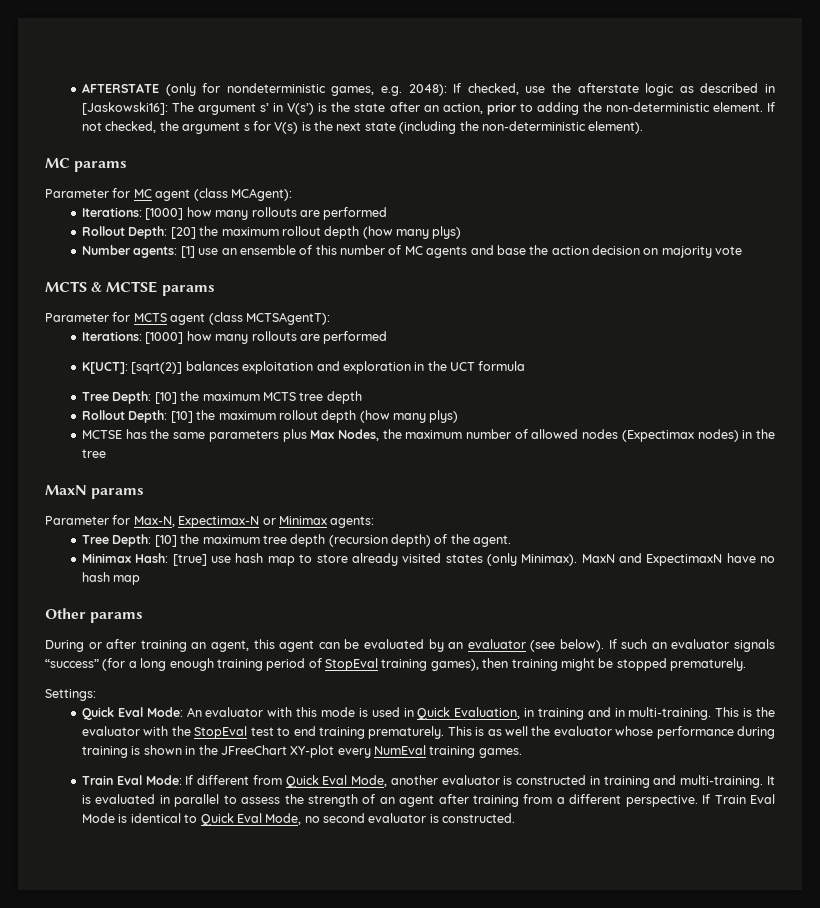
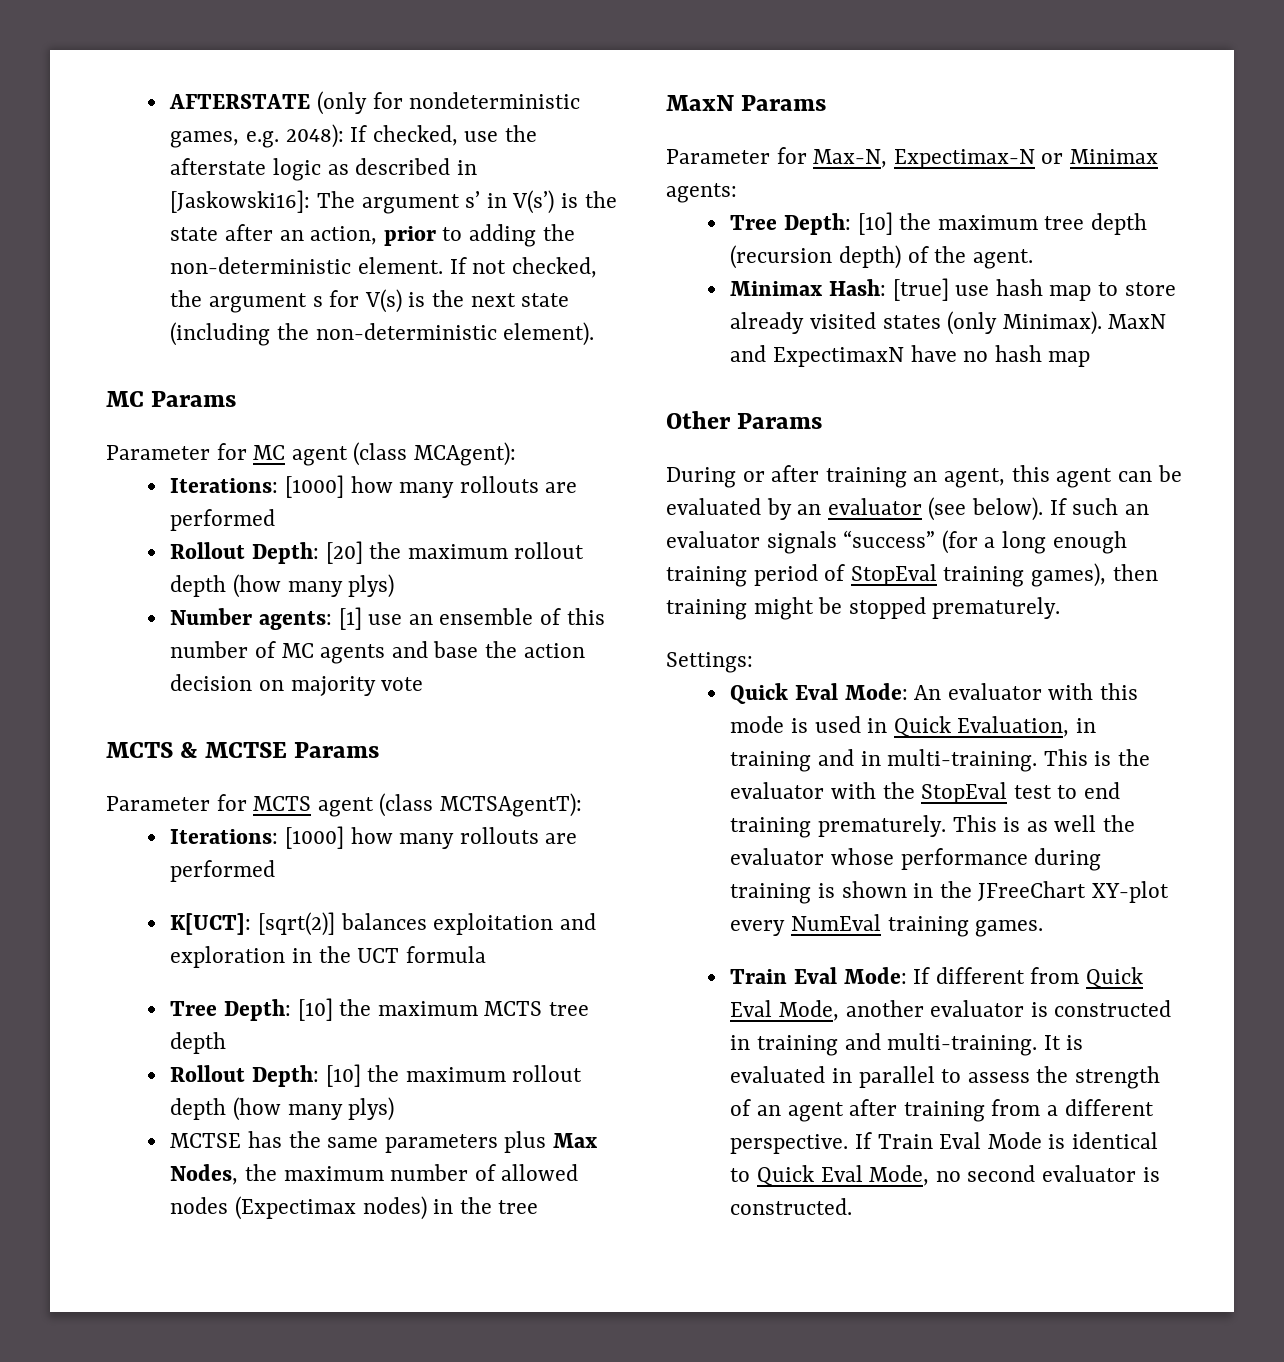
[74,161,128,172] params -> [151,391,237,407] Params
[161,285,215,296] params -> [294,742,380,758] Params
[91,488,145,499] params -> [741,95,827,111] Params
[90,612,144,623] params -> [737,413,823,429] Params

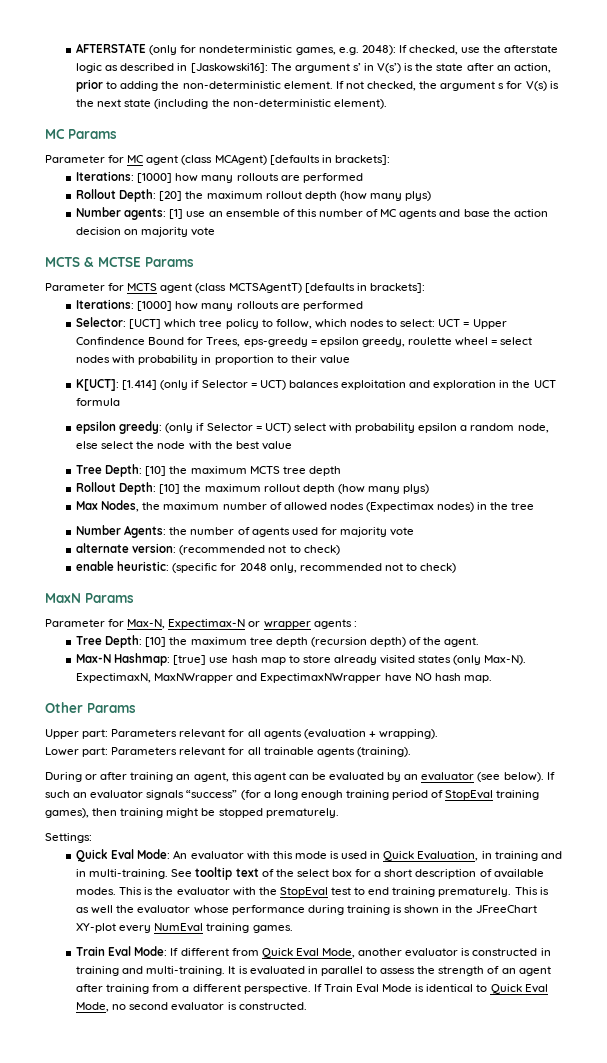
[414,442,517,466] MCAgent): -> [214,154,390,165] MCAgent) [defaults in brackets]:
[440,793,583,817] [170,826,578,849] [170,860,276,882] [170,912,335,936] MCTSAgentT): // Iterations: [1000] how many rollouts are performed // K[UCT]: [sqrt(2)] -> [228,282,425,293] [76,299,363,311] [76,317,507,329] [76,337,533,347] [76,355,350,365] [76,379,286,391] MCTSAgentT) [defaults in brackets]: // Iterations: [1000] how many rollouts are performed // Selector: [UCT] which tree policy to follow, which nodes to select: UCT = Upper Confindence Bound for Trees, eps-greedy = epsilon greedy, roulette wheel = select nodes with probability in proportion to their value // K[UCT]: [1.414] (only if Selector = UCT)
(486, 954) none -> [76,421,549,434] [76,441,292,450] // epsilon greedy: (only if Selector = UCT) select with probability epsilon a random node, else select the node with the best value
[170,1131,547,1153] MCTSE has the same parameters plus -> (430, 489) none
(539, 1207) none -> [76,525,415,538] [76,543,340,555] [76,561,457,573] // Number Agents: the number of agents used for majority vote // alternate version: (recommended not to check) // enable heuristic: (specific for 2048 only, recommended not to check)
[1070,149,1159,164] [666,183,737,203] Minimax agents: -> [263,619,357,629] wrapper agents :
[730,279,886,296] Minimax Hash: -> [76,653,171,666] Max-N Hashmap:
[1002,311,1167,335] [730,345,1091,367] [666,411,823,429] Minimax). MaxN and ExpectimaxN have no hash map // Other Params -> [484,655,527,665] [76,673,492,683] [45,702,136,713] [45,729,438,739] [45,747,411,757] Max-N). ExpectimaxN, MaxNWrapper and ExpectimaxNWrapper have NO hash map. // Other Params // Upper part: Parameters relevant for all agents (evaluation + wrapping). // Lower part: Parameters relevant for all trainable agents (training).
(1038, 760) none -> [171,867,544,880] [76,887,117,895] See tooltip text of the select box for a short description of available modes.

